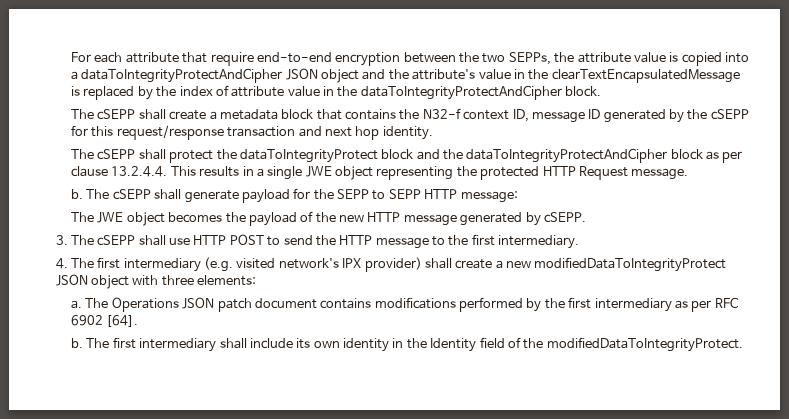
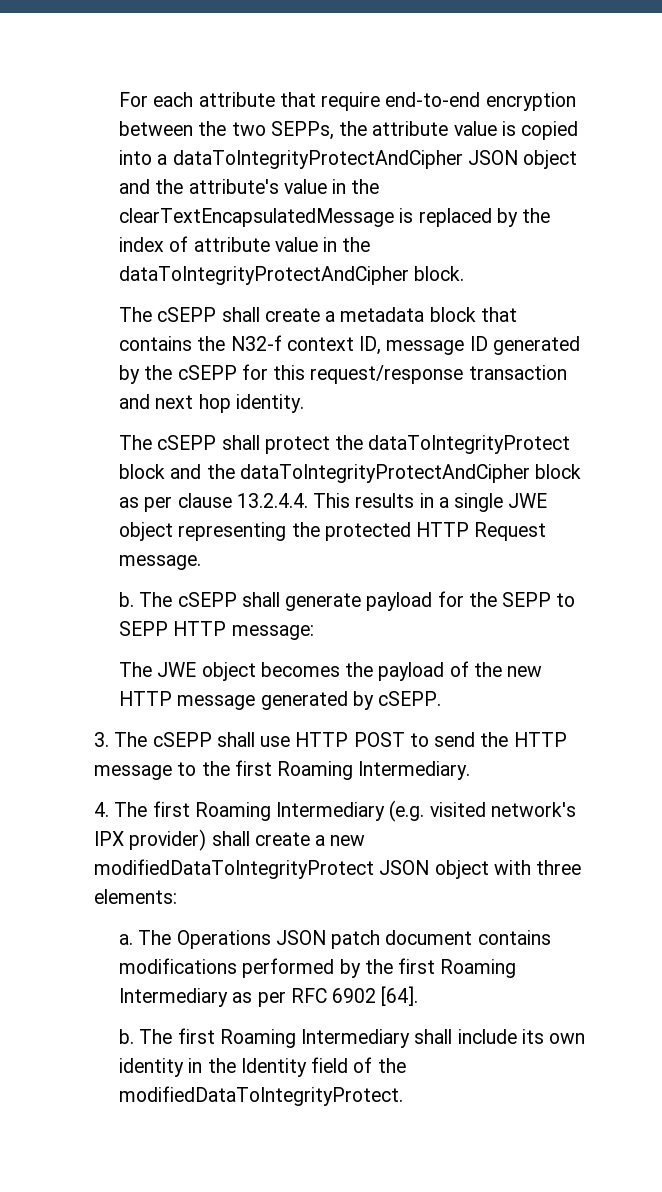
[498,235,580,249] intermediary. -> [277,761,471,780] Roaming Intermediary.
[123,258,201,272] intermediary -> [194,802,386,821] Roaming Intermediary
[594,298,672,312] intermediary -> [440,959,517,978] [119,988,229,1007] Roaming Intermediary
[139,338,217,352] intermediary -> [219,1029,411,1048] Roaming Intermediary

